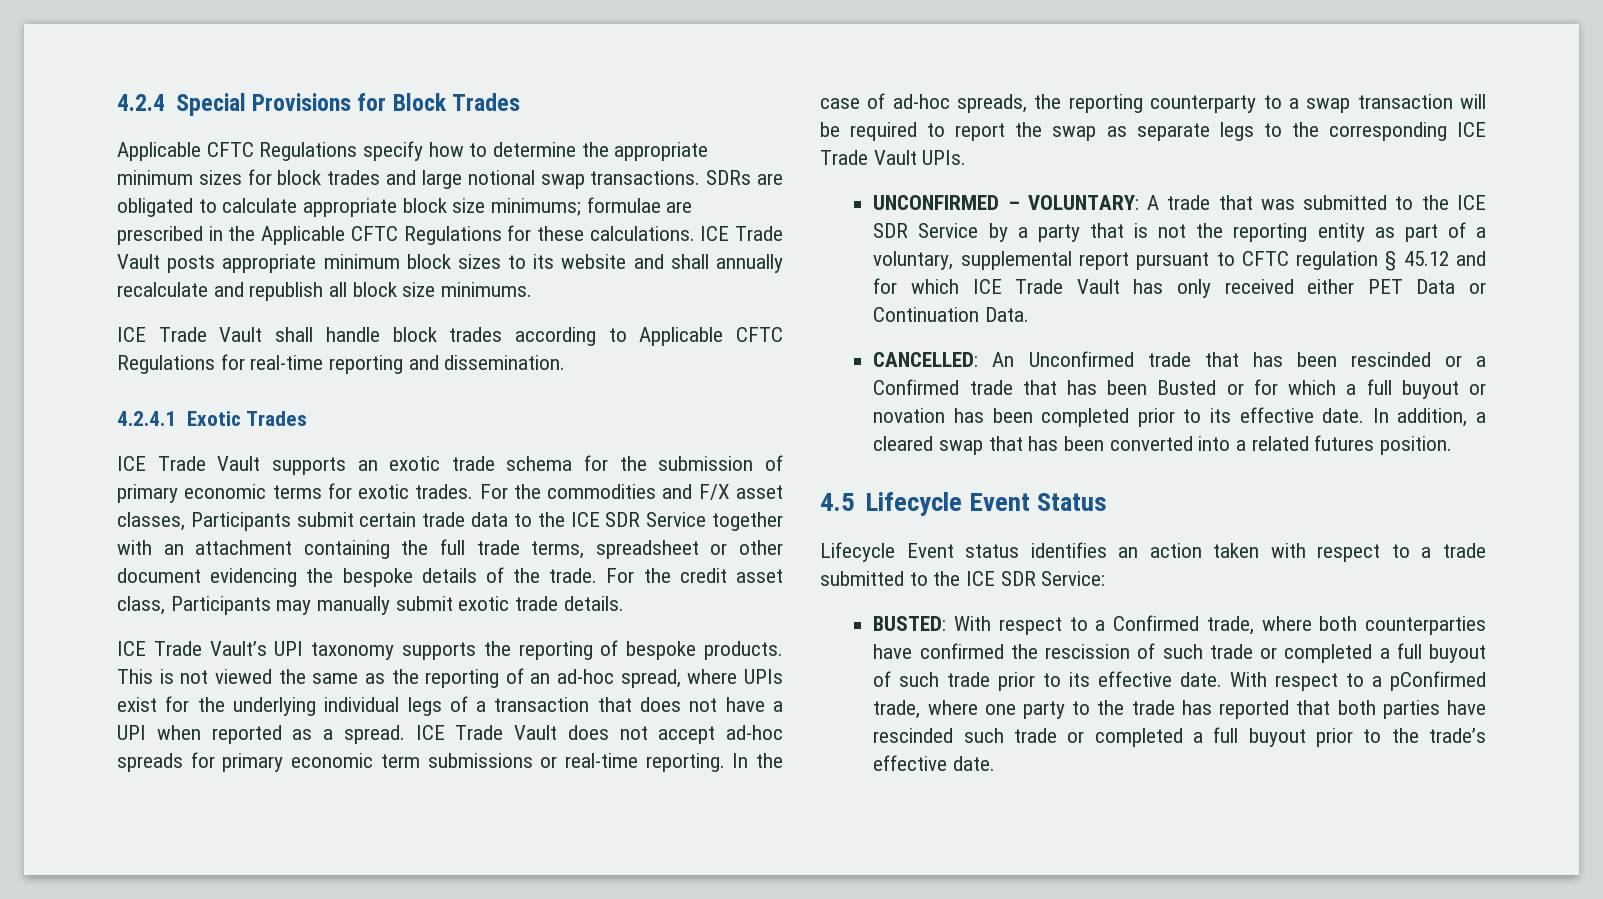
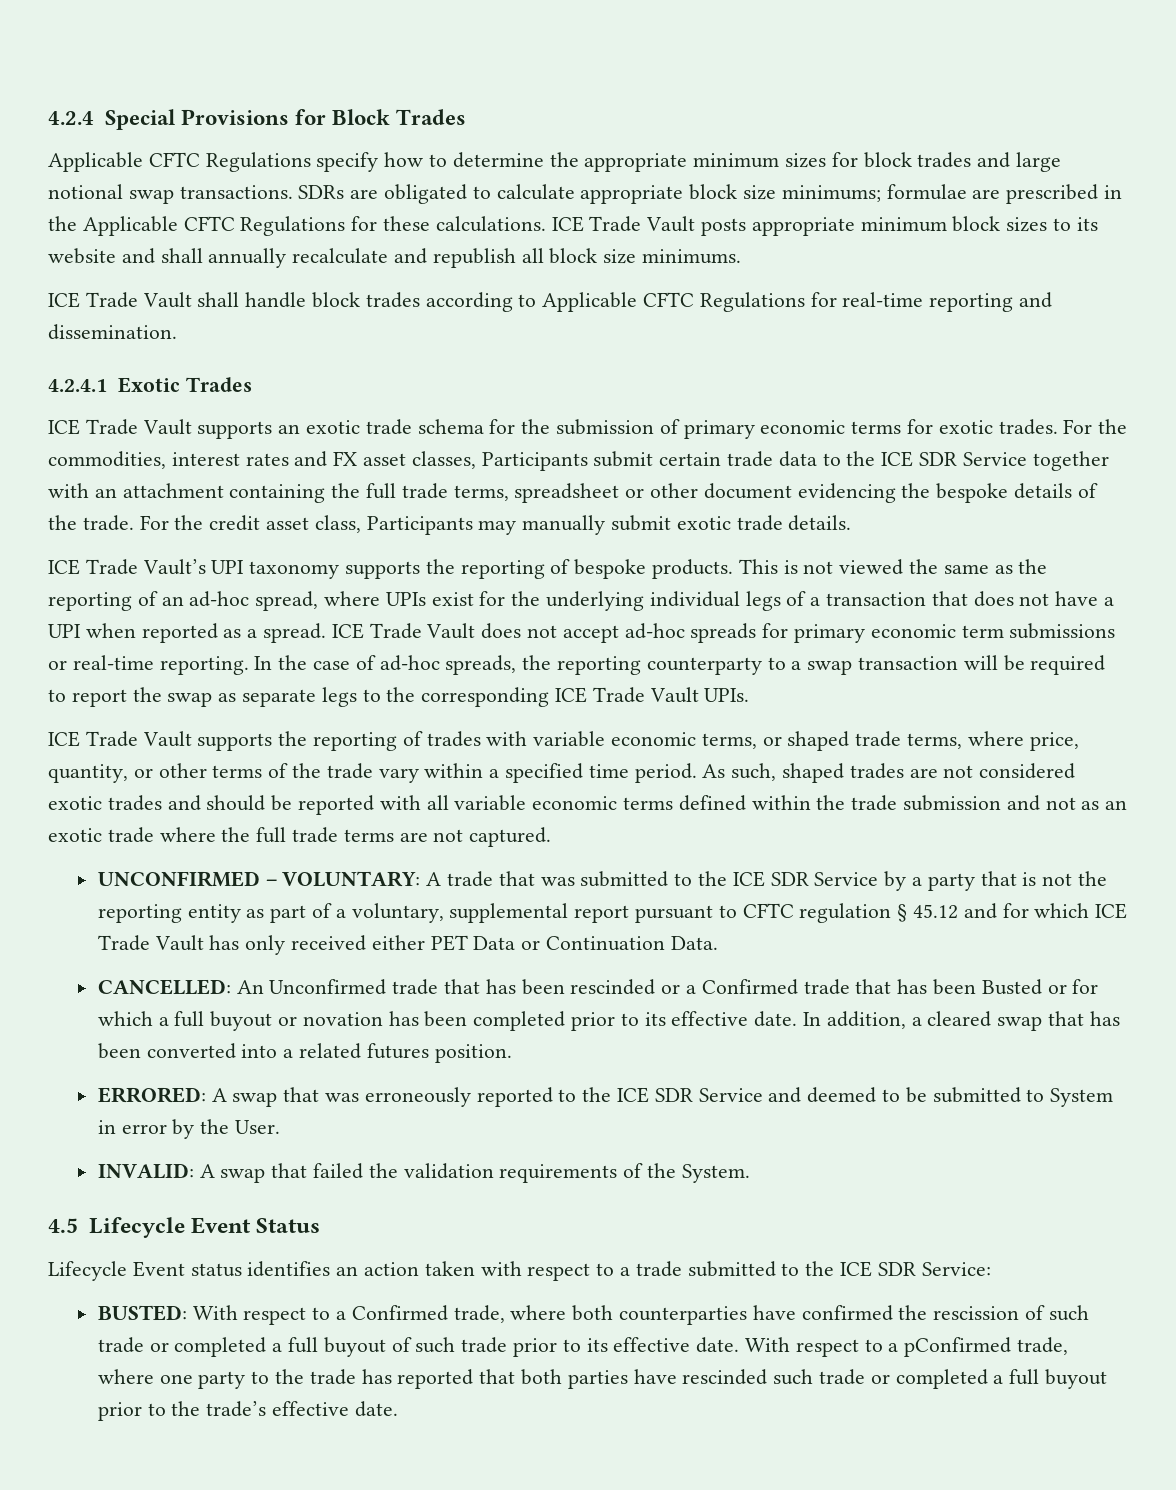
[547,484,730,500] commodities and F/X -> [48,451,358,469] commodities, interest rates and FX
(967, 157) none -> [48,731,1079,751] [48,763,1076,783] [48,795,1128,815] [48,827,552,847] // ICE Trade Vault supports the reporting of trades with variable economic terms, or shaped trade terms, where price, quantity, or other terms of the trade vary within a specified time period. As such, shaped trades are not considered exotic trades and should be reported with all variable economic terms defined within the trade submission and not as an exotic trade where the full trade terms are not captured.
(1453, 445) none -> [97,1087,1114,1107] [97,1119,280,1139] [97,1163,750,1183] // ERRORED: A swap that was erroneously reported to the ICE SDR Service and deemed to be submitted to System in error by the User. // INVALID: A swap that failed the validation requirements of the System.

